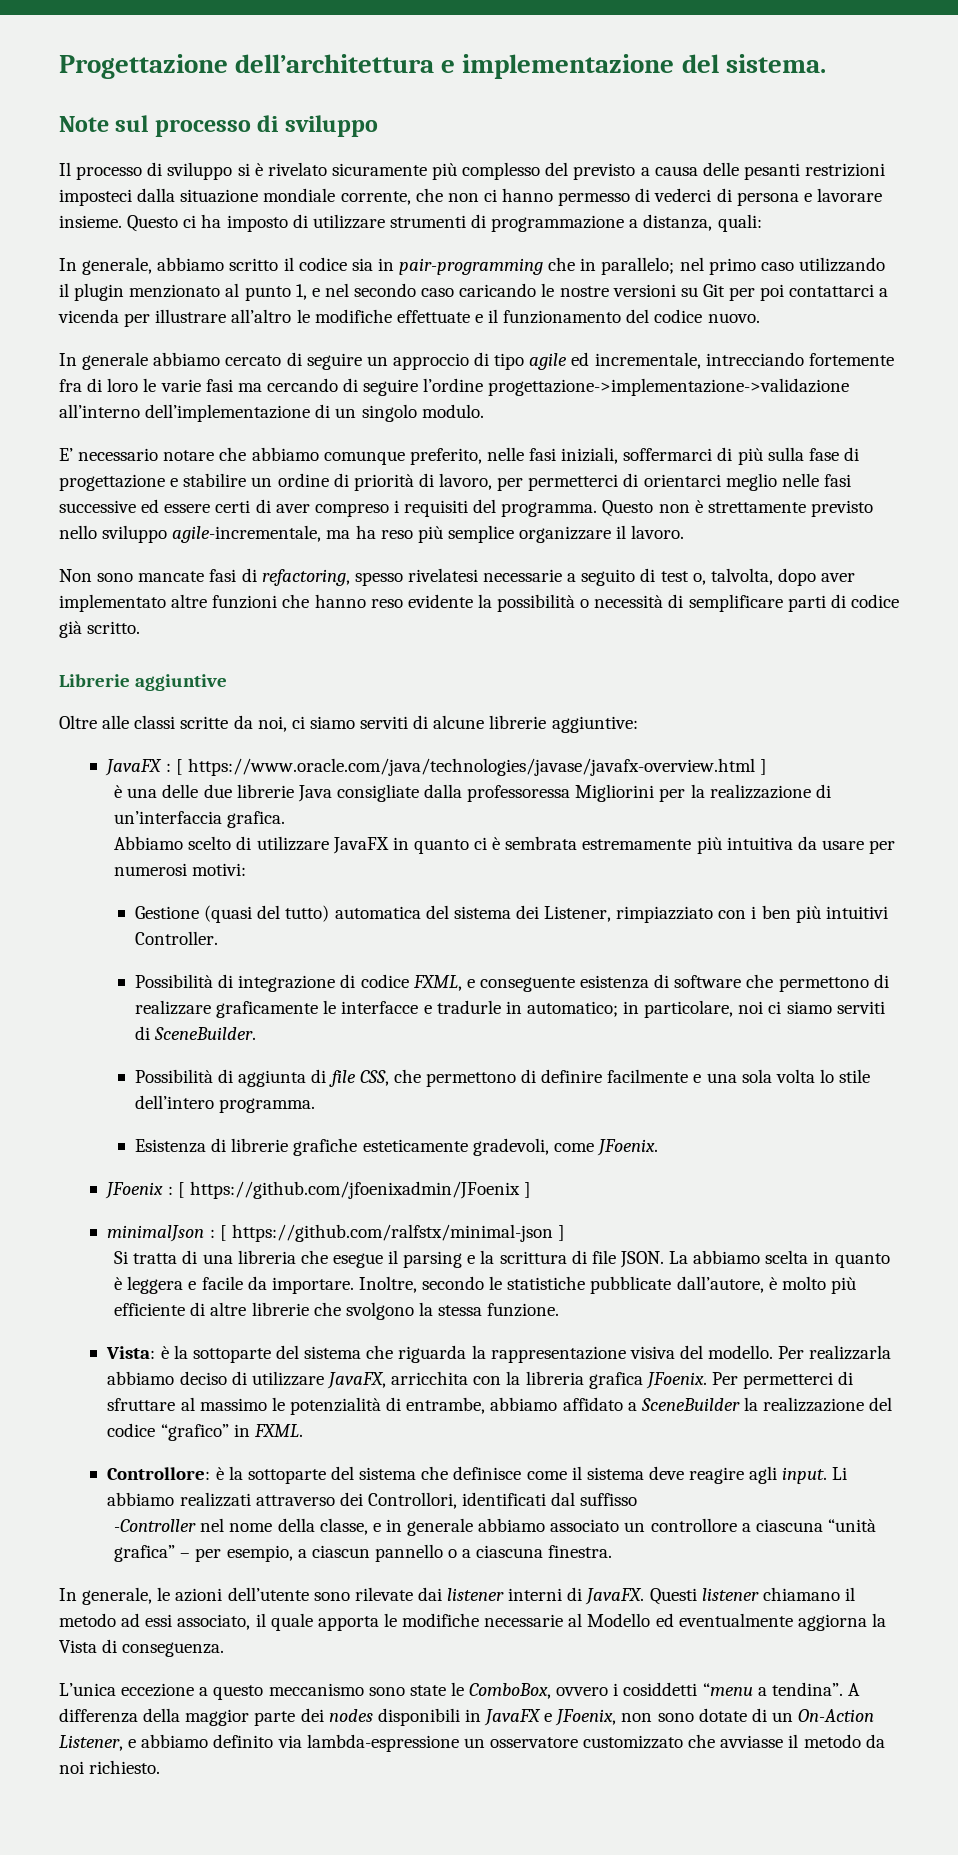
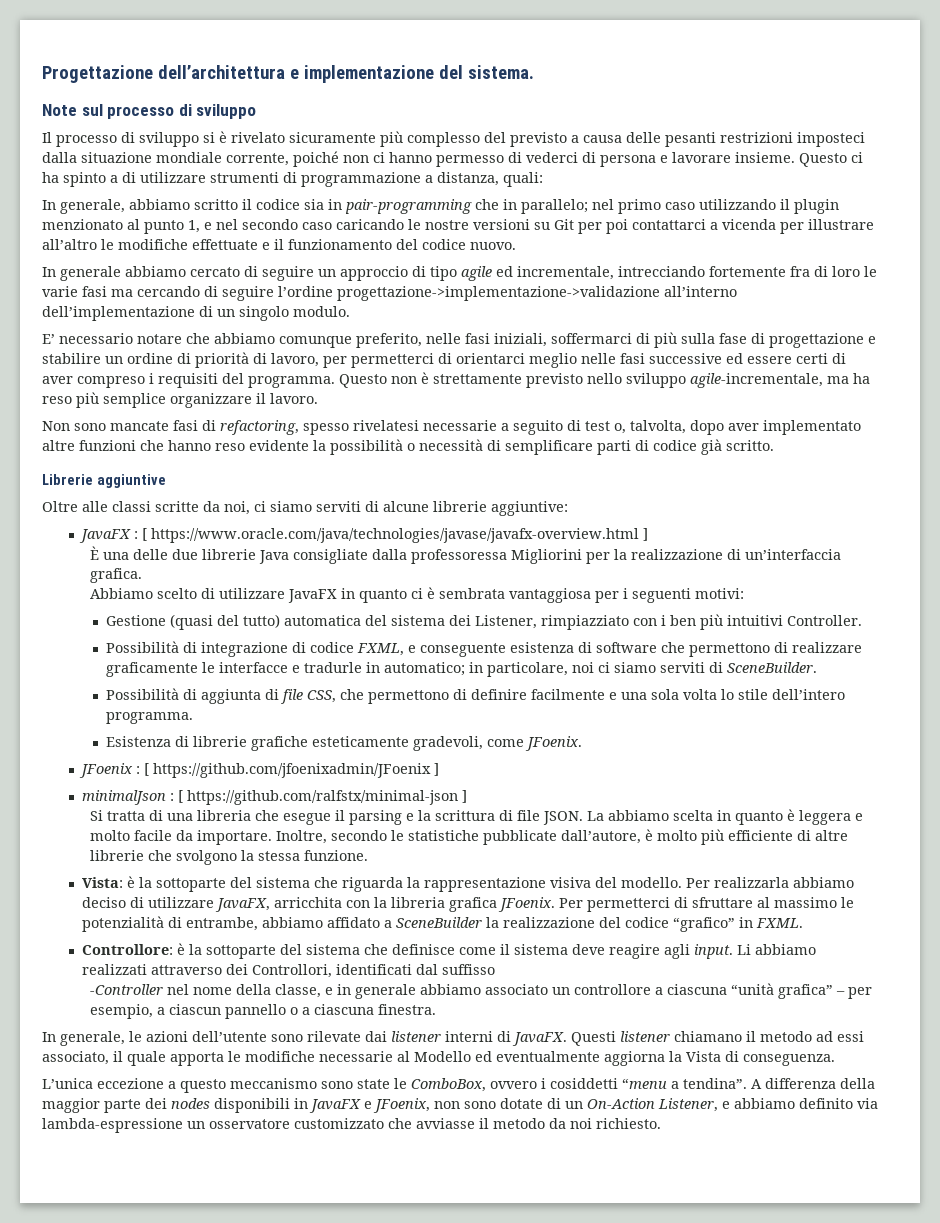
[415,188,443,202] che -> [293,151,339,167] poiché
[226,215,288,232] imposto -> [63,172,118,187] spinto a
[114,785,123,798] è -> [89,546,99,560] È
[582,836,896,854] [114,863,188,876] estremamente più intuitiva da usare per numerosi -> [508,588,691,603] vantaggiosa per i seguenti
(197, 1285) none -> [89,830,130,841] molto

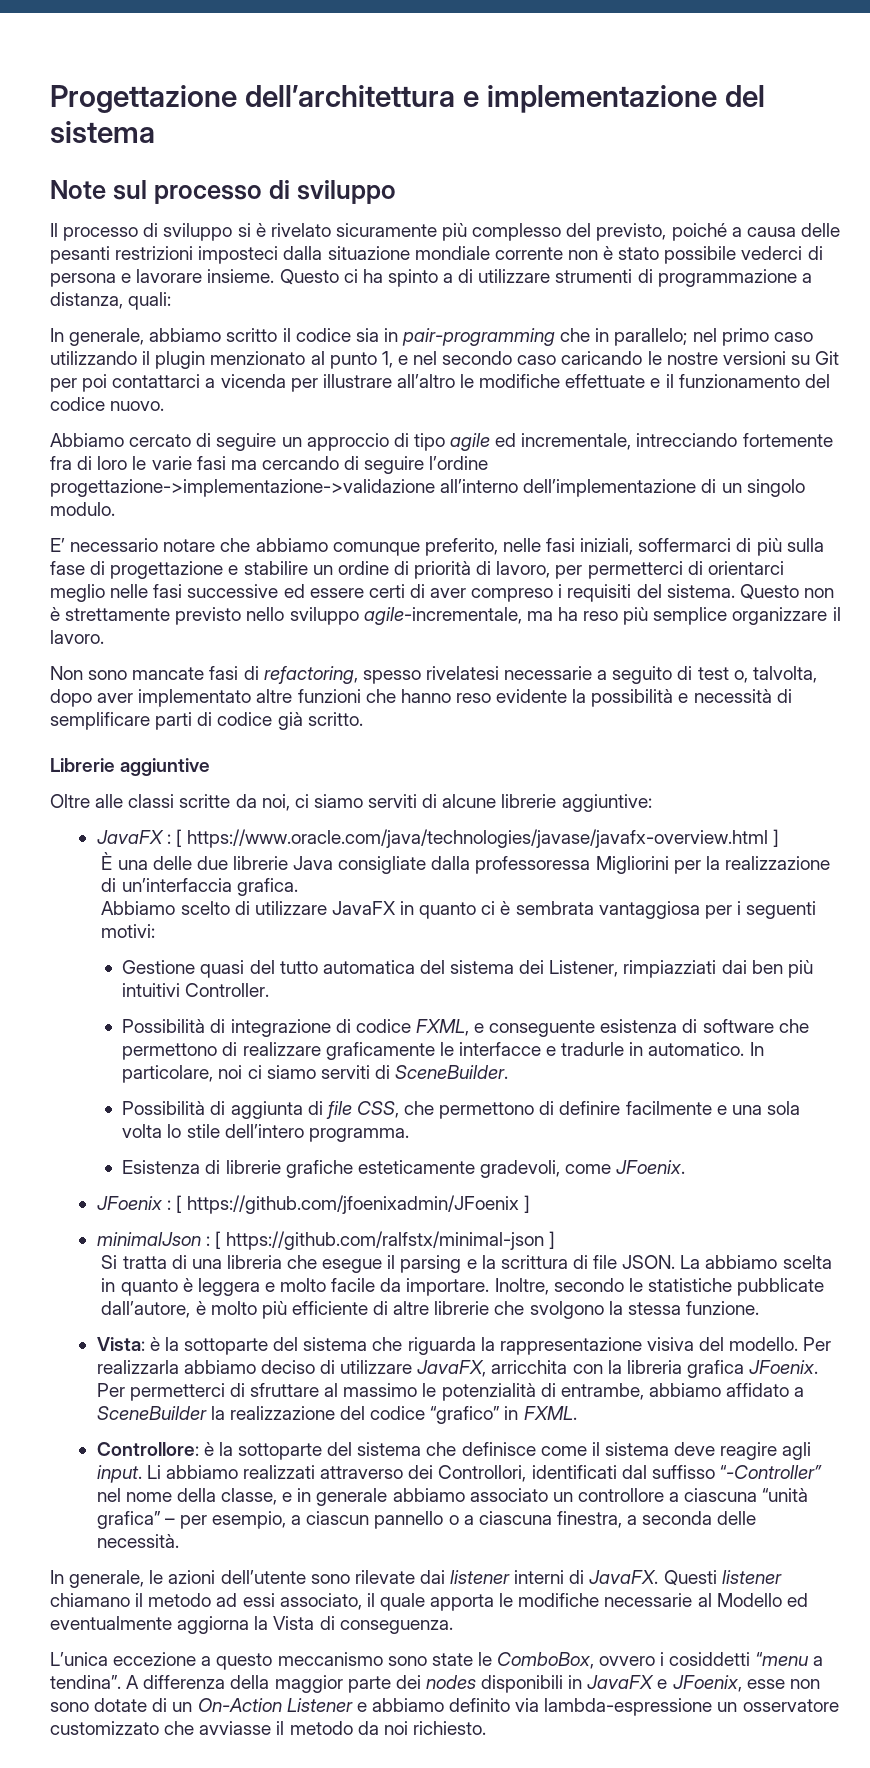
[467,65,534,79] sistema. -> [50,121,155,143] sistema
[510,132,567,147] previsto -> [596,223,727,241] previsto, poiché
[226,151,522,167] corrente, poiché non ci hanno permesso di -> [494,246,737,264] corrente non è stato possibile
[42,266,186,281] In generale abbiamo -> [50,433,124,447] Abbiamo
[248,376,335,388] programma. -> [666,584,735,598] sistema.
[407,443,415,451] o -> [678,693,689,703] e
[169,614,280,630] (quasi del tutto) -> [200,960,318,978] quasi del tutto
[540,615,666,630] rimpiazziato con i -> [623,960,747,978] rimpiazziati dai
[383,662,483,676] automatico; in -> [648,1042,764,1056] automatico. In
[89,984,163,995] // -Controller -> [719,1465,822,1479] “-Controller”
[377,1004,436,1015] finestra. -> [556,1511,757,1528] [96,1534,179,1548] finestra, a seconda delle necessità.
(430, 1105) none -> [746,1679,785,1689] esse
[658,1098,718,1112] Listener, -> [286,1698,353,1712] Listener

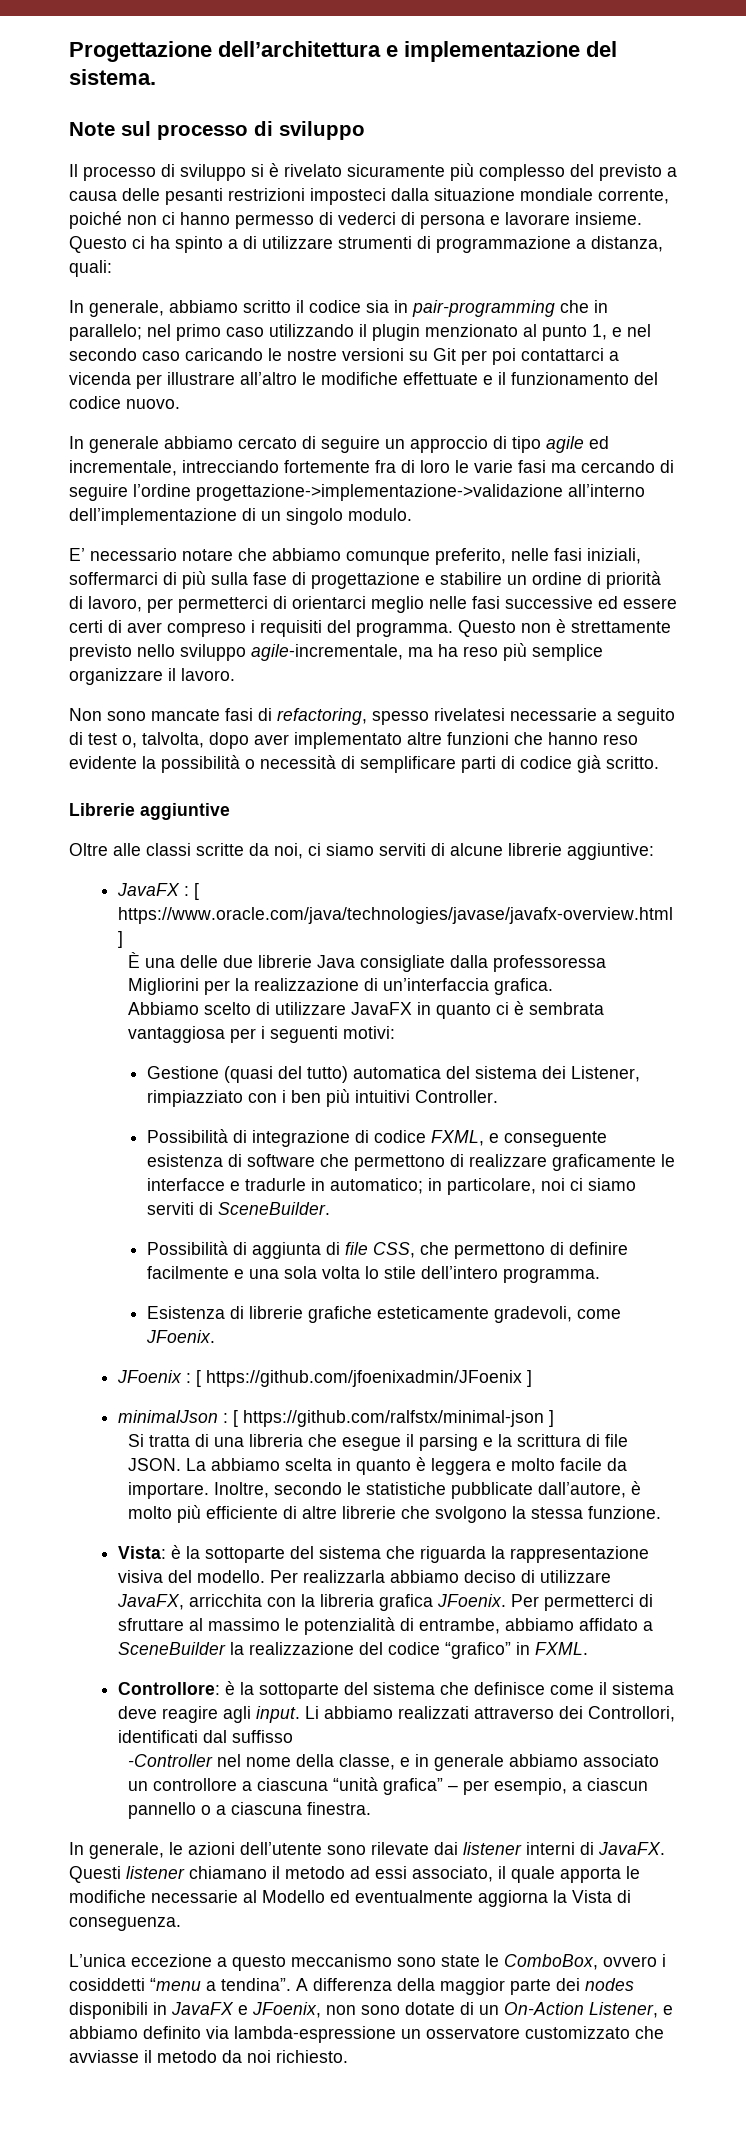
[50,121,155,143] sistema -> [69,69,156,85] sistema.
[596,223,727,241] previsto, poiché -> [599,164,662,181] previsto
[494,246,737,264] corrente non è stato possibile -> [598,189,669,204] [69,211,333,229] corrente, poiché non ci hanno permesso di
[50,433,124,447] Abbiamo -> [69,436,233,453] In generale abbiamo
[666,584,735,598] sistema. -> [356,622,453,637] programma.
[678,693,689,703] e -> [245,759,255,769] o
[200,960,318,978] quasi del tutto -> [224,1066,349,1083] (quasi del tutto)
[623,960,747,978] rimpiazziati dai -> [147,1090,287,1107] rimpiazziato con i
[648,1042,764,1056] automatico. In -> [330,1178,443,1194] automatico; in
[719,1465,822,1479] “-Controller” -> [127,1754,213,1767] // -Controller
[556,1511,757,1528] [96,1534,179,1548] finestra, a seconda delle necessità. -> [306,1802,371,1815] finestra.
[746,1679,785,1689] esse -> (321, 2010) none
[286,1698,353,1712] Listener -> [589,2002,658,2018] Listener,

